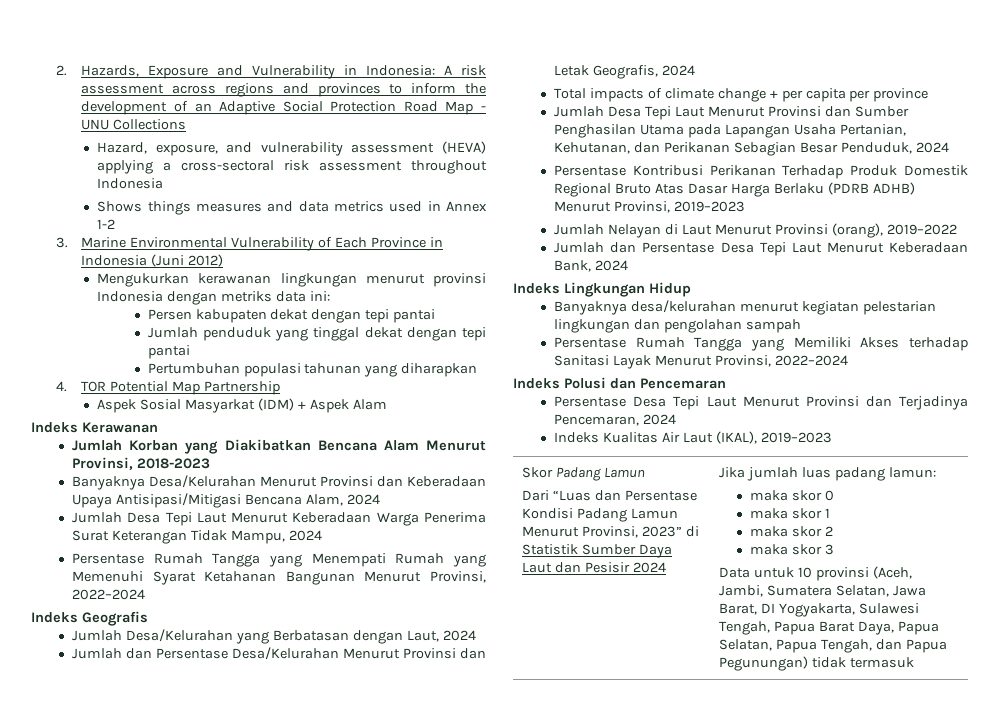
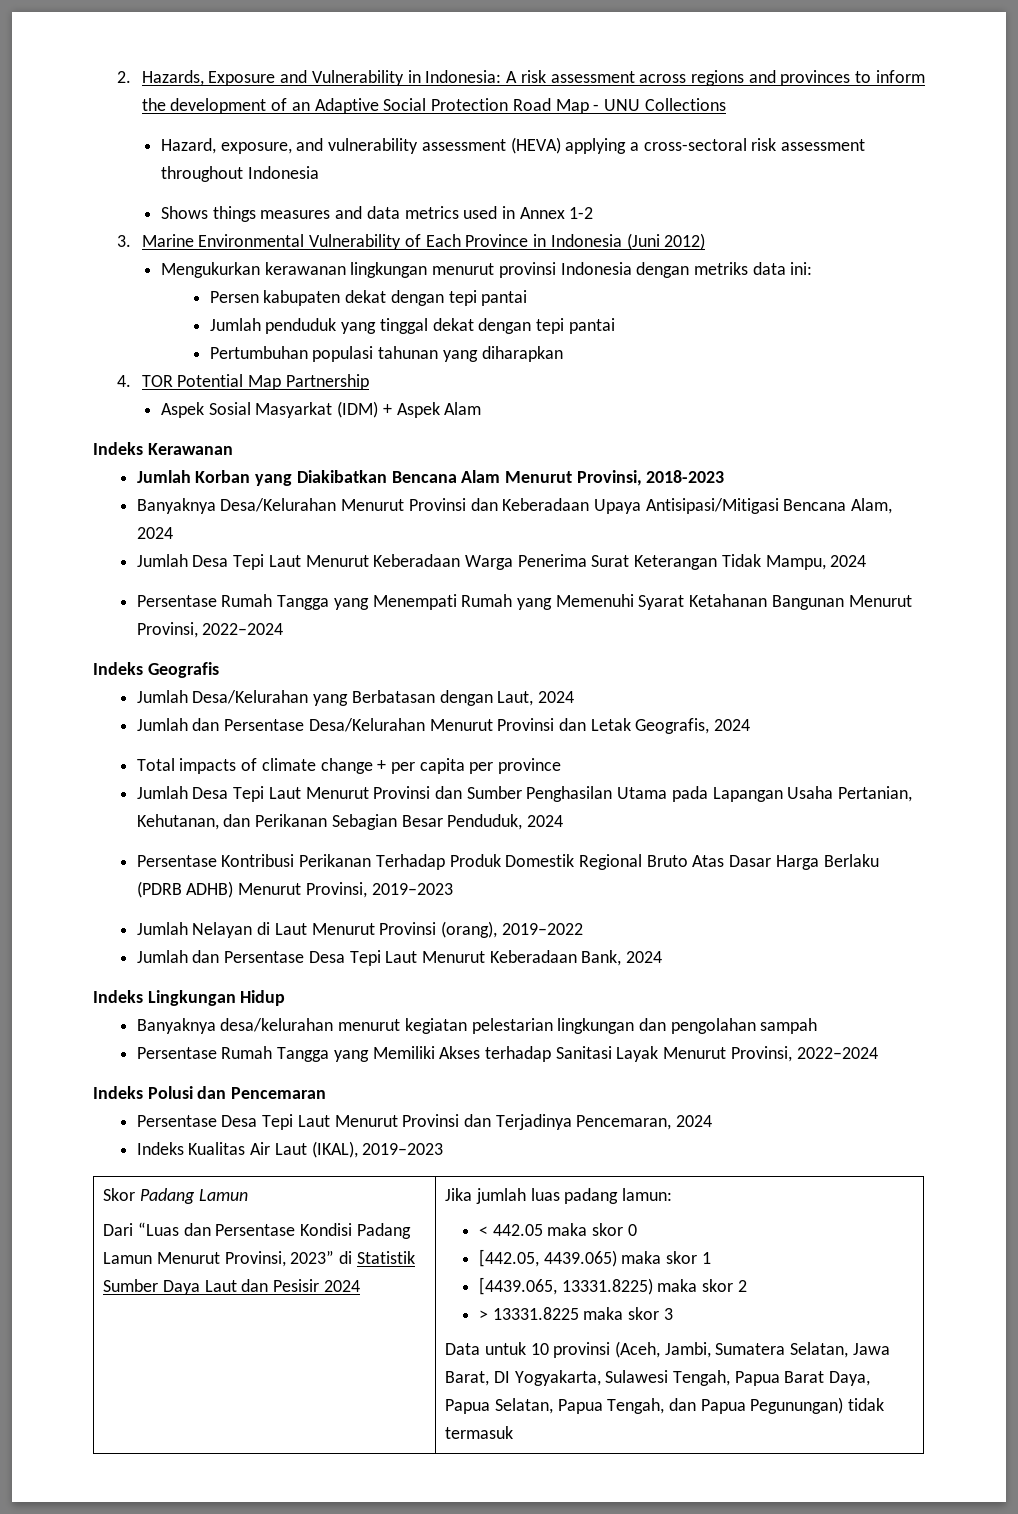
(936, 472) none -> [478,1224,543,1236] < 442.05
(834, 495) none -> [478,1249,617,1267] [442.05, 4439.065)
(830, 513) none -> [478,1277,653,1295] [4439.065, 13331.8225)
(833, 531) none -> [478,1307,579,1320] > 13331.8225

